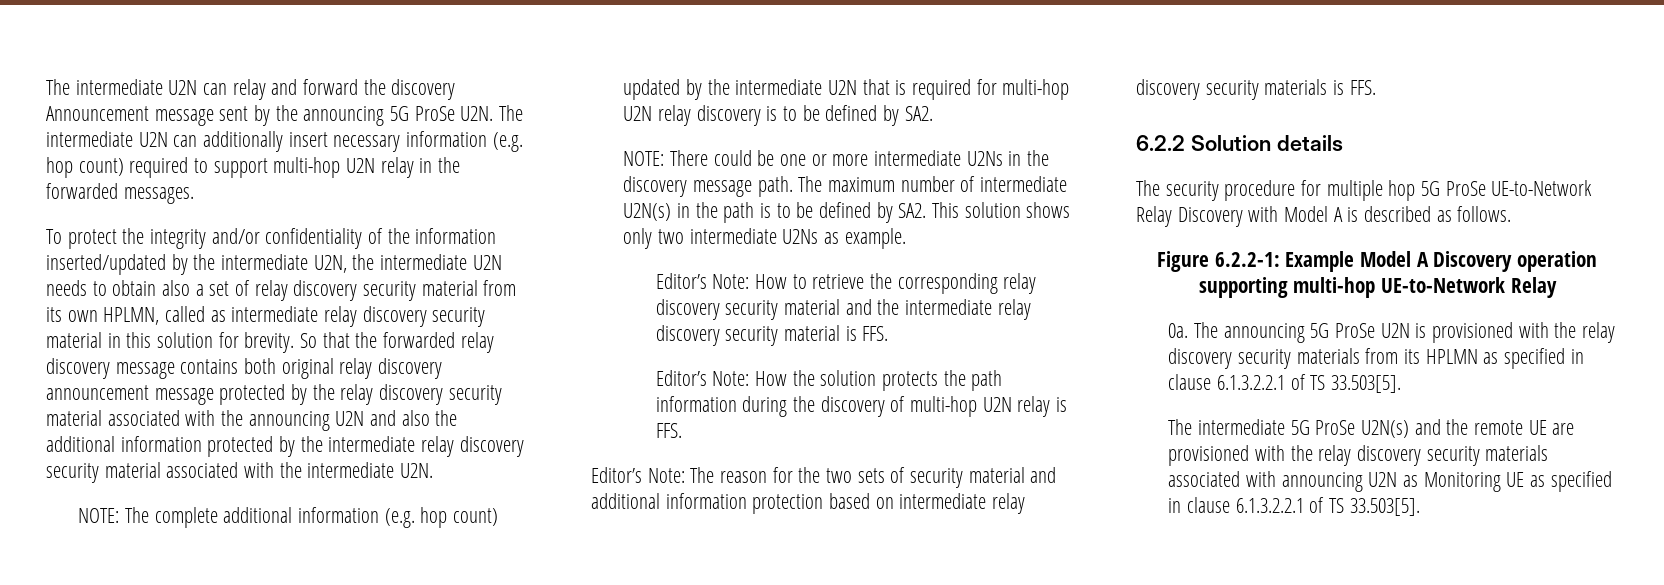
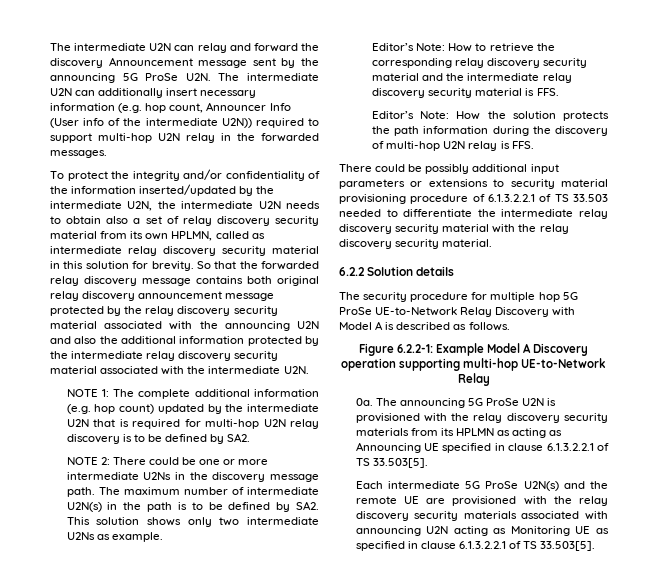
[78,158,124,176] count) -> [169,102,291,113] [50,118,252,128] count, Announcer Info (User info of the intermediate U2N))
[78,508,120,523] NOTE: -> [66,389,109,397] NOTE 1:
[623,151,665,166] NOTE: -> [66,457,110,465] NOTE 2:
[591,467,1057,488] [591,493,1026,514] [1136,79,1376,100] Editor’s Note: The reason for the two sets of security material and additional information protection based on intermediate relay discovery security materials is FFS. -> [339,164,559,174] [339,179,608,189] [339,194,608,204] [339,209,608,219] [339,224,569,234] [339,239,493,249] There could be possibly additional input parameters or extensions to security material provisioning procedure of 6.1.3.2.2.1 of TS 33.503 needed to differentiate the intermediate relay discovery security material with the relay discovery security material.
(1499, 358) none -> [512,428,563,438] [355,442,439,453] acting as Announcing UE
[1168,419,1193,435] The -> [355,481,383,489] Each
(1398, 479) none -> [453,526,488,536] acting

